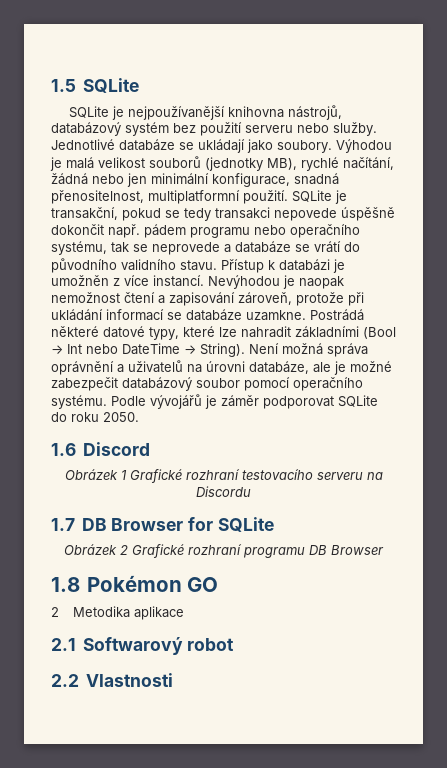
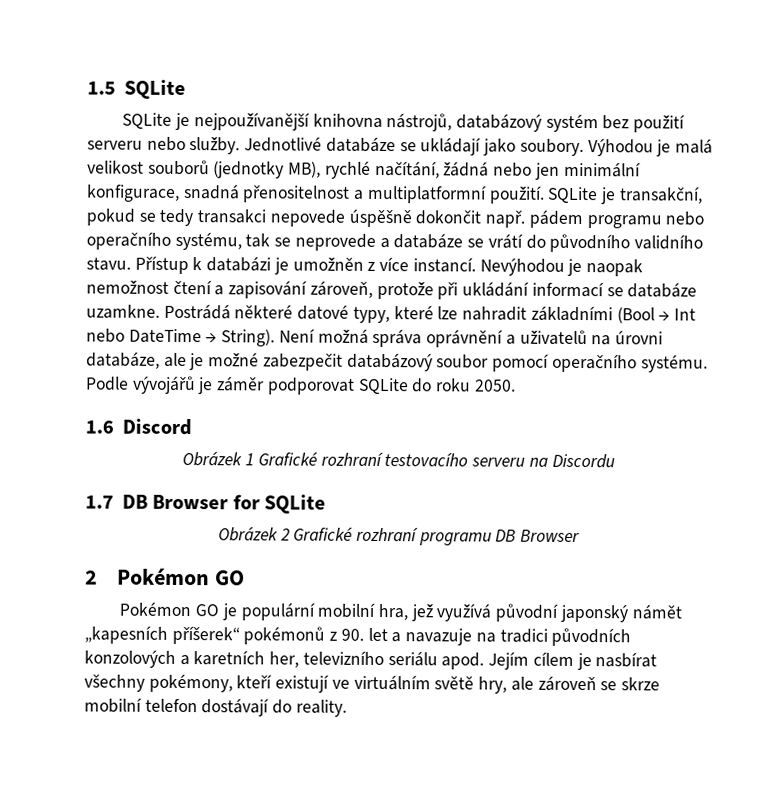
[51,190,144,204] přenositelnost, -> [242,185,365,203] přenositelnost a
[51,577,80,592] 1.8 -> [85,570,98,585] 2
[51,606,184,620] [51,637,235,655] [51,673,173,687] 2 Metodika aplikace // 2.1 Softwarový robot // 2.2 Vlastnosti -> [119,601,682,623] [84,625,632,647] [84,649,658,671] [84,673,660,694] [84,697,347,717] Pokémon GO je populární mobilní hra, jež využívá původní japonský námět „kapesních příšerek“ pokémonů z 90. let a navazuje na tradici původních konzolových a karetních her, televizního seriálu apod. Jejím cílem je nasbírat všechny pokémony, kteří existují ve virtuálním světě hry, ale zároveň se skrze mobilní telefon dostávají do reality.

